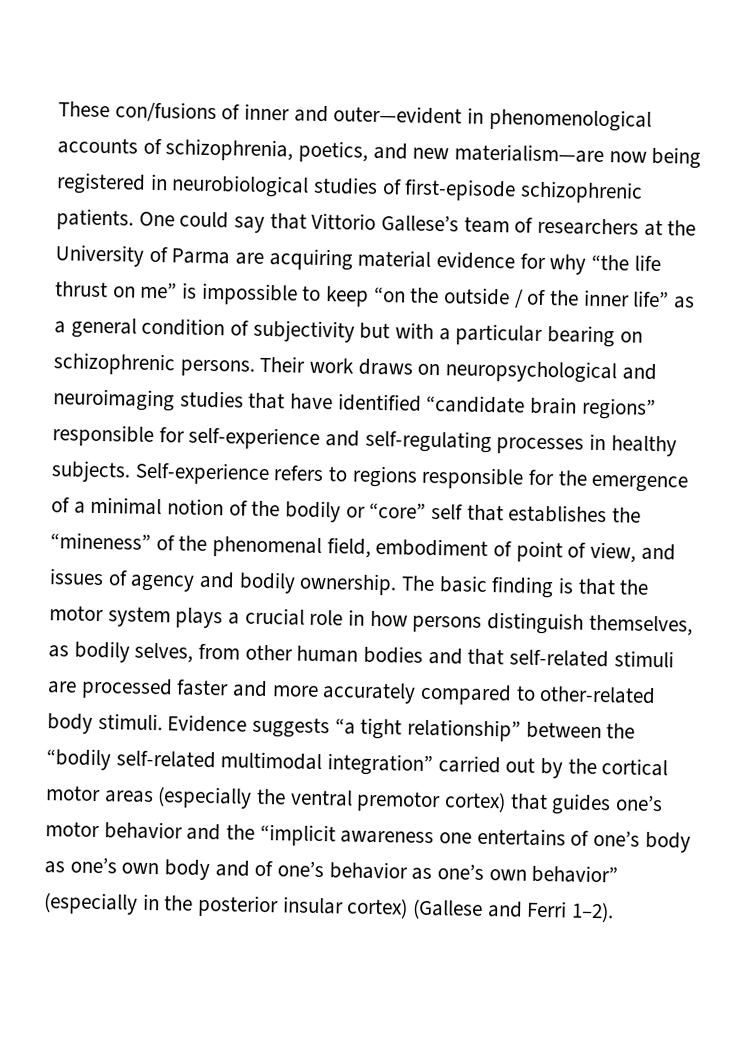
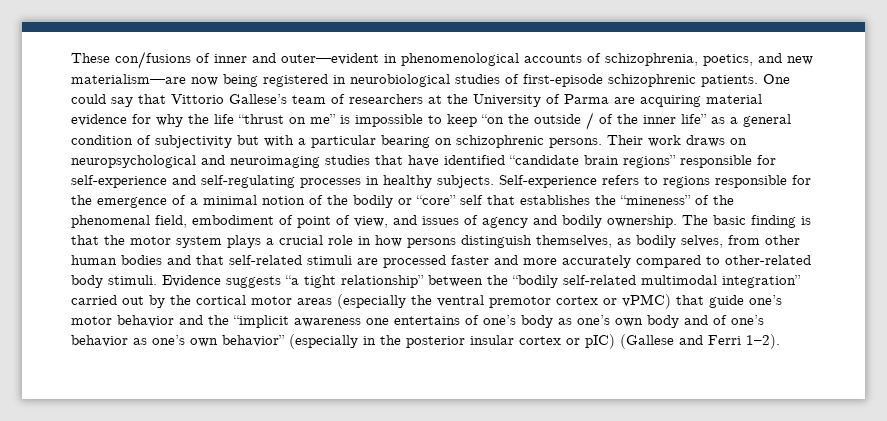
[591,254,661,272] [55,281,108,298] “the life thrust -> [188,114,284,124] the life “thrust
[444,791,612,816] cortex) that guides -> [556,294,744,309] cortex or vPMC) that guide
[346,897,409,919] cortex) -> [519,334,615,349] cortex or pIC)

